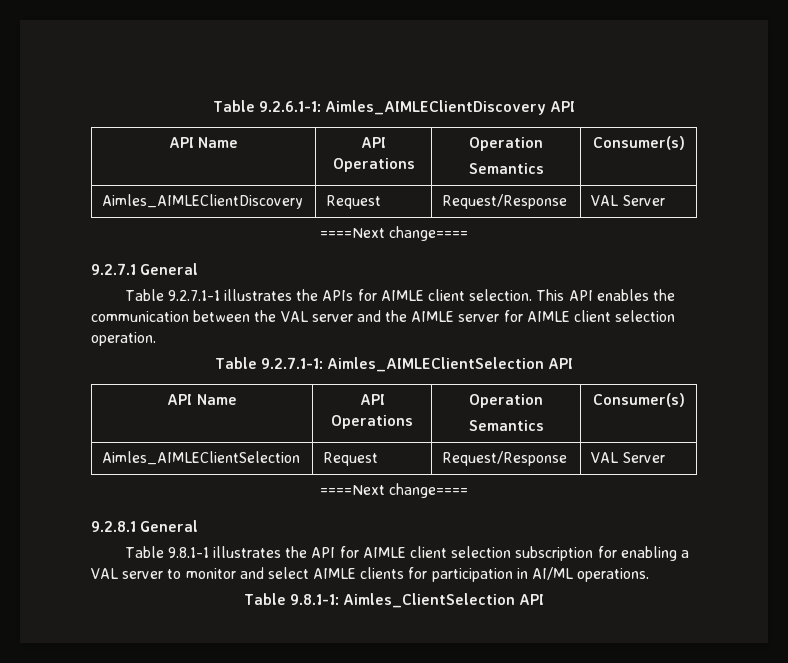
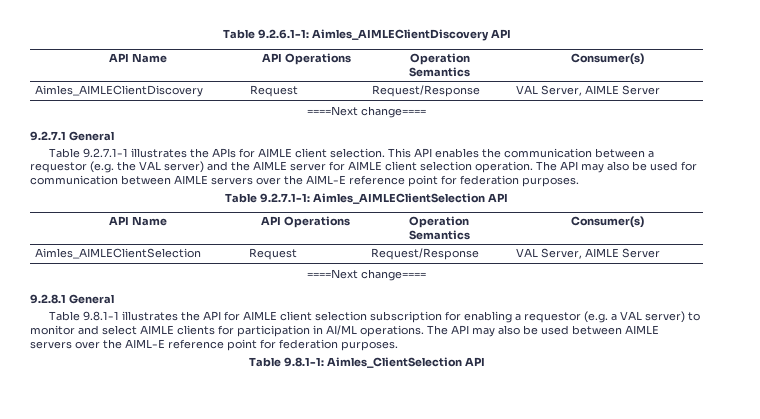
(619, 200) none -> [541,85,620,96] Server, AIMLE
(251, 316) none -> [648,151,655,158] [30,161,114,173] a requestor (e.g.
[311,314,353,322] server -> [164,161,204,173] server)
(156, 339) none -> [536,161,697,173] [30,175,579,187] The API may also be used for communication between AIMLE servers over the AIML-E reference point for federation purposes.
(619, 457) none -> [541,248,620,259] Server, AIMLE
[91,568,164,579] VAL server -> [524,311,686,323] requestor (e.g. a VAL server)
(650, 575) none -> [427,325,659,337] [30,339,398,351] The API may also be used between AIMLE servers over the AIML-E reference point for federation purposes.

